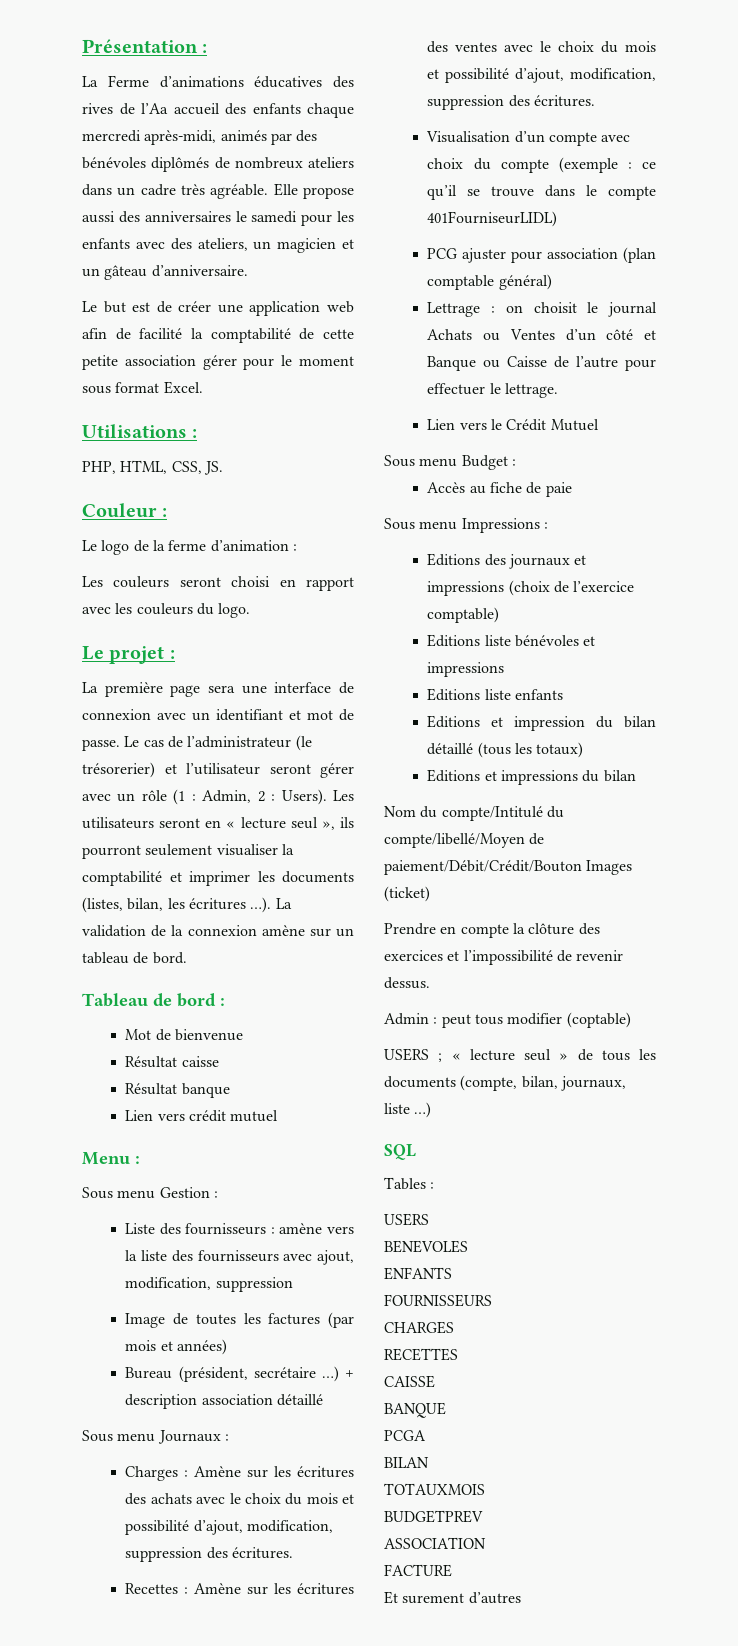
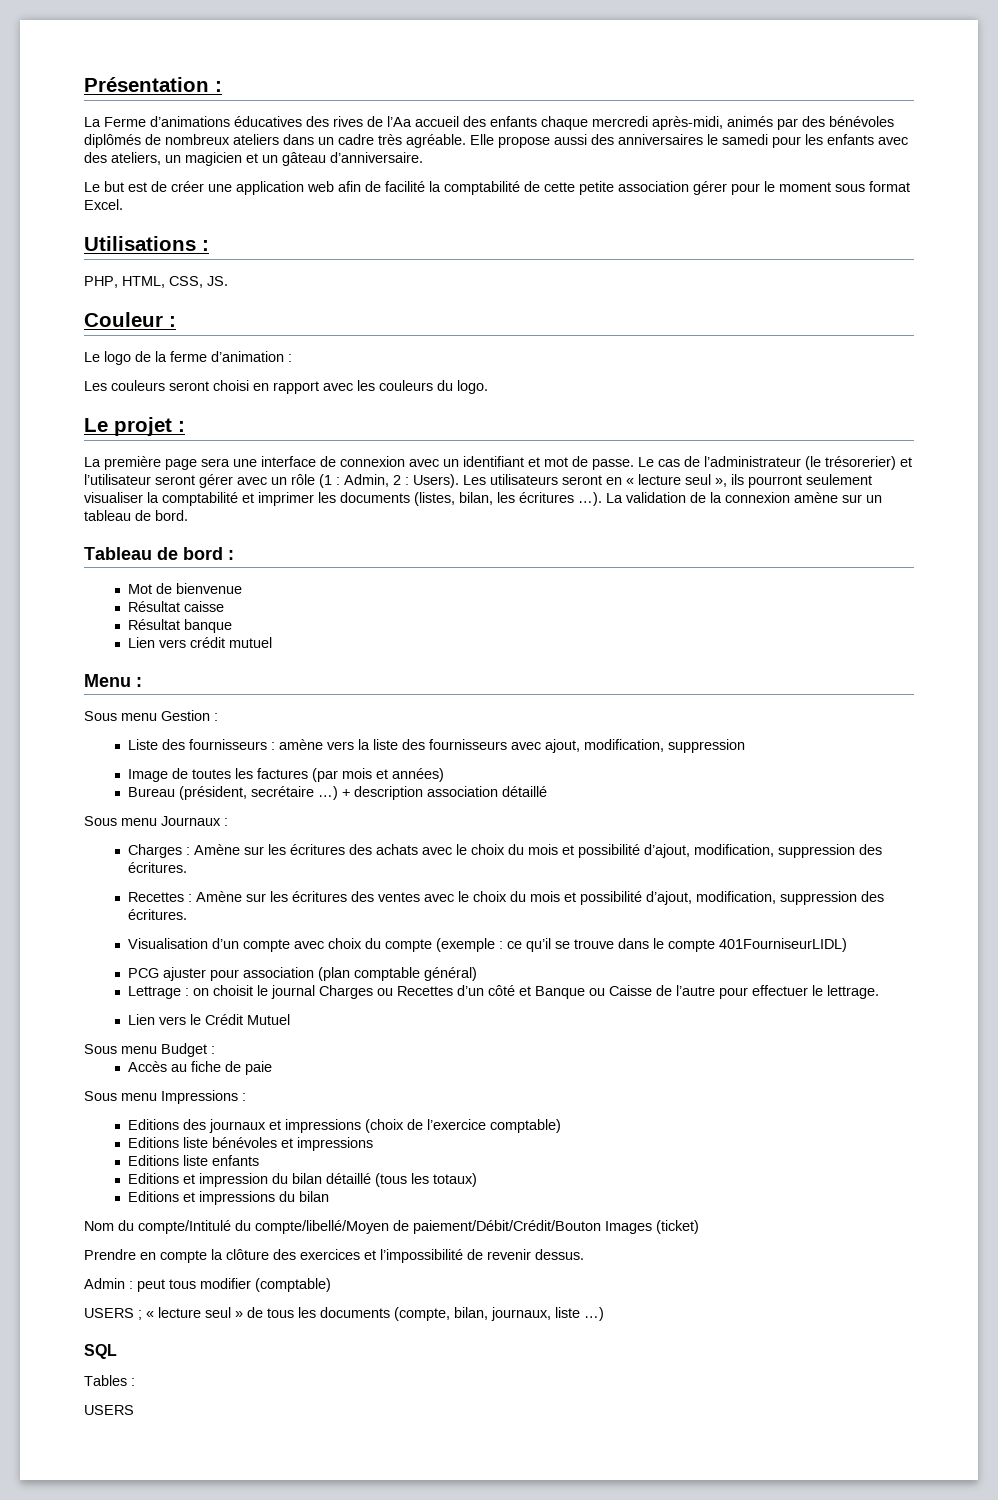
[427,329,555,341] Achats ou Ventes -> [318,985,453,999] Charges ou Recettes
[566,1012,631,1028] (coptable) -> [255,1278,331,1292] (comptable)
[384,1240,468,1253] [384,1267,452,1280] [384,1294,492,1307] [384,1321,454,1334] [384,1348,458,1361] [384,1375,435,1388] [384,1402,446,1418] [384,1430,426,1441] [384,1457,429,1468] [384,1483,485,1495] [384,1510,483,1523] [384,1537,486,1549] [384,1564,452,1577] [384,1591,521,1604] // BENEVOLES // ENFANTS // FOURNISSEURS // CHARGES // RECETTES // CAISSE // BANQUE // PCGA // BILAN // TOTAUXMOIS // BUDGETPREV // ASSOCIATION // FACTURE // Et surement d’autres -> (134, 1410) none

